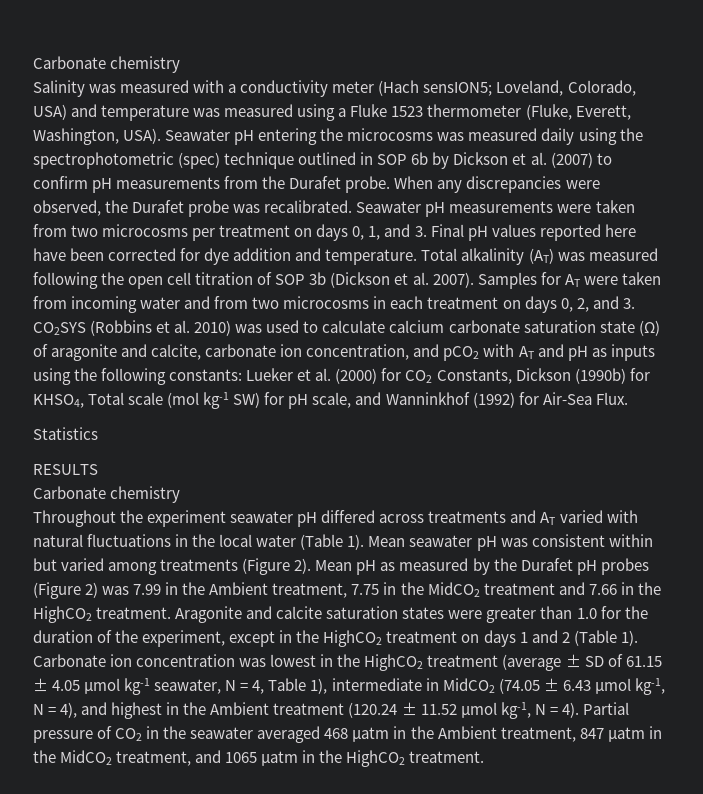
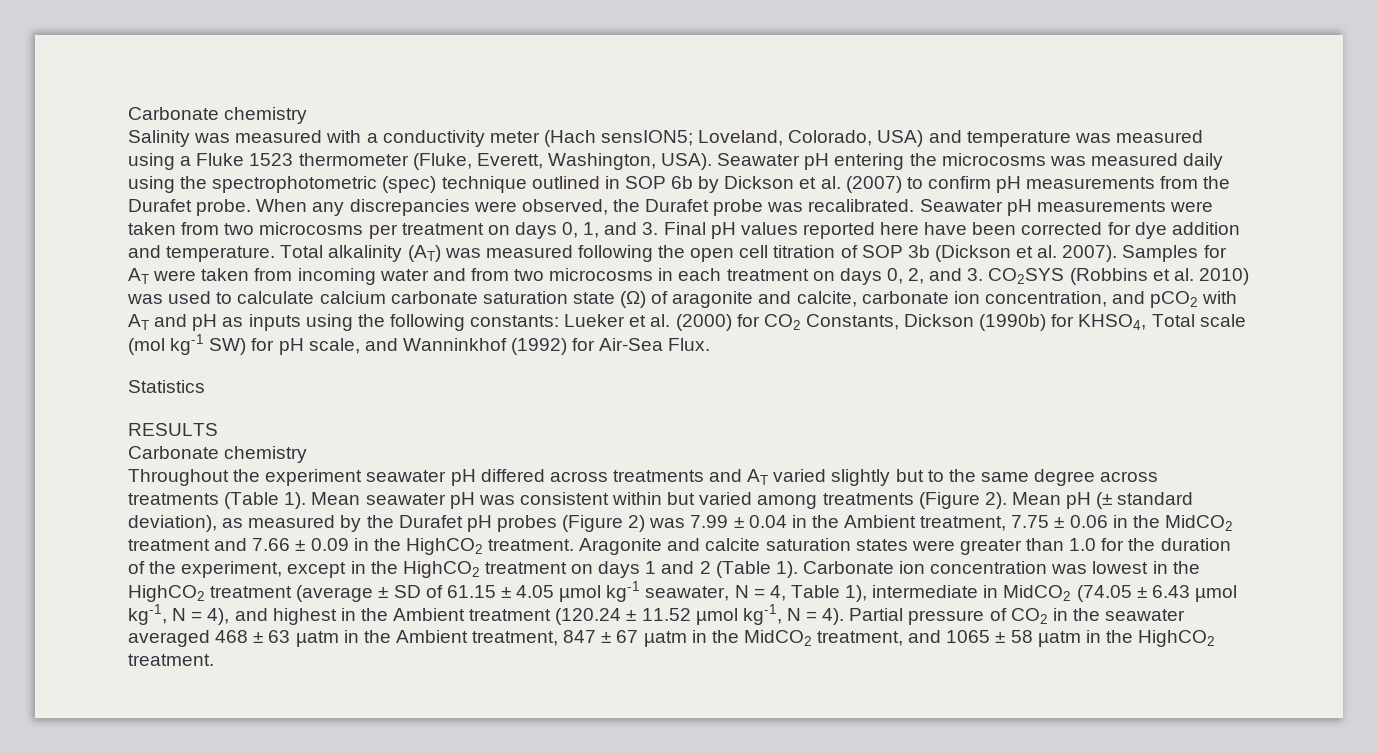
[606,510,638,523] [33,534,297,547] with natural fluctuations in the local water -> [831,469,1159,486] [128,493,219,505] slightly but to the same degree across treatments
(377, 567) none -> [1096,492,1194,509] [128,515,217,532] (± standard deviation),
(162, 589) none -> [733,515,787,528] ± 0.04
(380, 589) none -> [1054,515,1108,528] ± 0.06
(617, 589) none -> [295,538,349,551] ± 0.09
(349, 733) none -> [253,630,291,643] ± 63
(604, 733) none -> [601,630,639,643] ± 67
(258, 757) none -> [995,630,1033,643] ± 58

